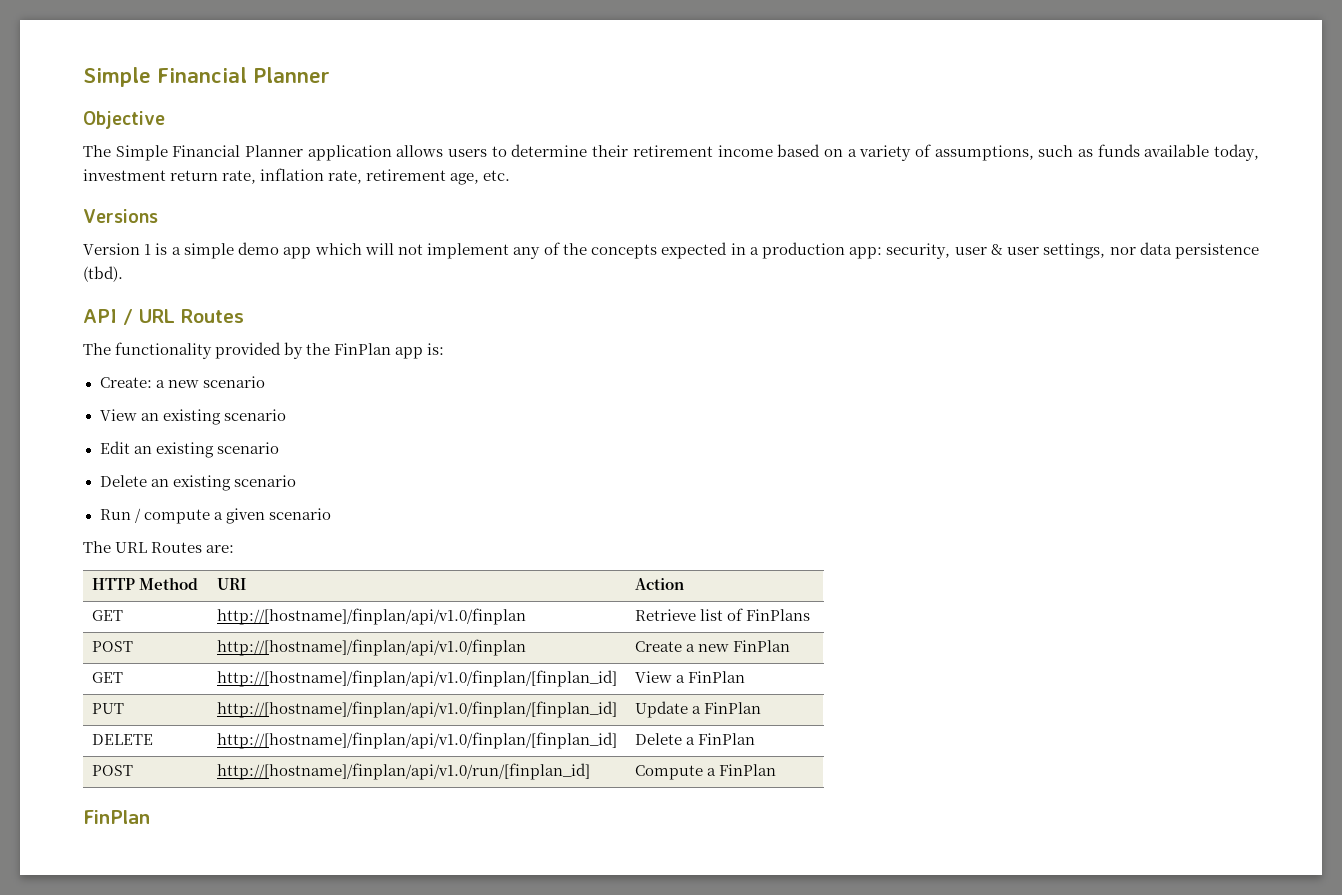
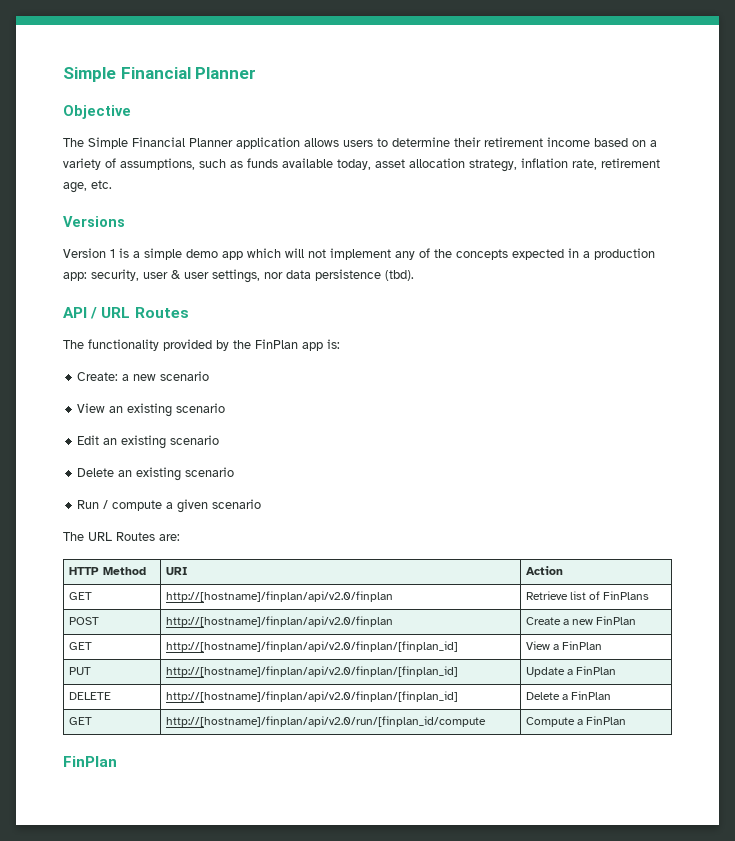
[83,169,257,184] investment return rate, -> [375,158,517,172] asset allocation strategy,
[216,608,526,625] http://[hostname]/finplan/api/v1.0/finplan -> [165,591,393,602] http://[hostname]/finplan/api/v2.0/finplan
[216,639,526,656] http://[hostname]/finplan/api/v1.0/finplan -> [165,616,393,627] http://[hostname]/finplan/api/v2.0/finplan
[216,670,617,687] http://[hostname]/finplan/api/v1.0/finplan/[finplan_id] -> [165,641,458,652] http://[hostname]/finplan/api/v2.0/finplan/[finplan_id]
[216,701,617,718] http://[hostname]/finplan/api/v1.0/finplan/[finplan_id] -> [165,666,458,677] http://[hostname]/finplan/api/v2.0/finplan/[finplan_id]
[216,732,617,749] http://[hostname]/finplan/api/v1.0/finplan/[finplan_id] -> [165,691,458,702] http://[hostname]/finplan/api/v2.0/finplan/[finplan_id]
[91,765,133,776] [216,763,590,780] POST | http://[hostname]/finplan/api/v1.0/run/[finplan_id] -> [68,717,92,725] [165,716,486,727] GET | http://[hostname]/finplan/api/v2.0/run/[finplan_id/compute

